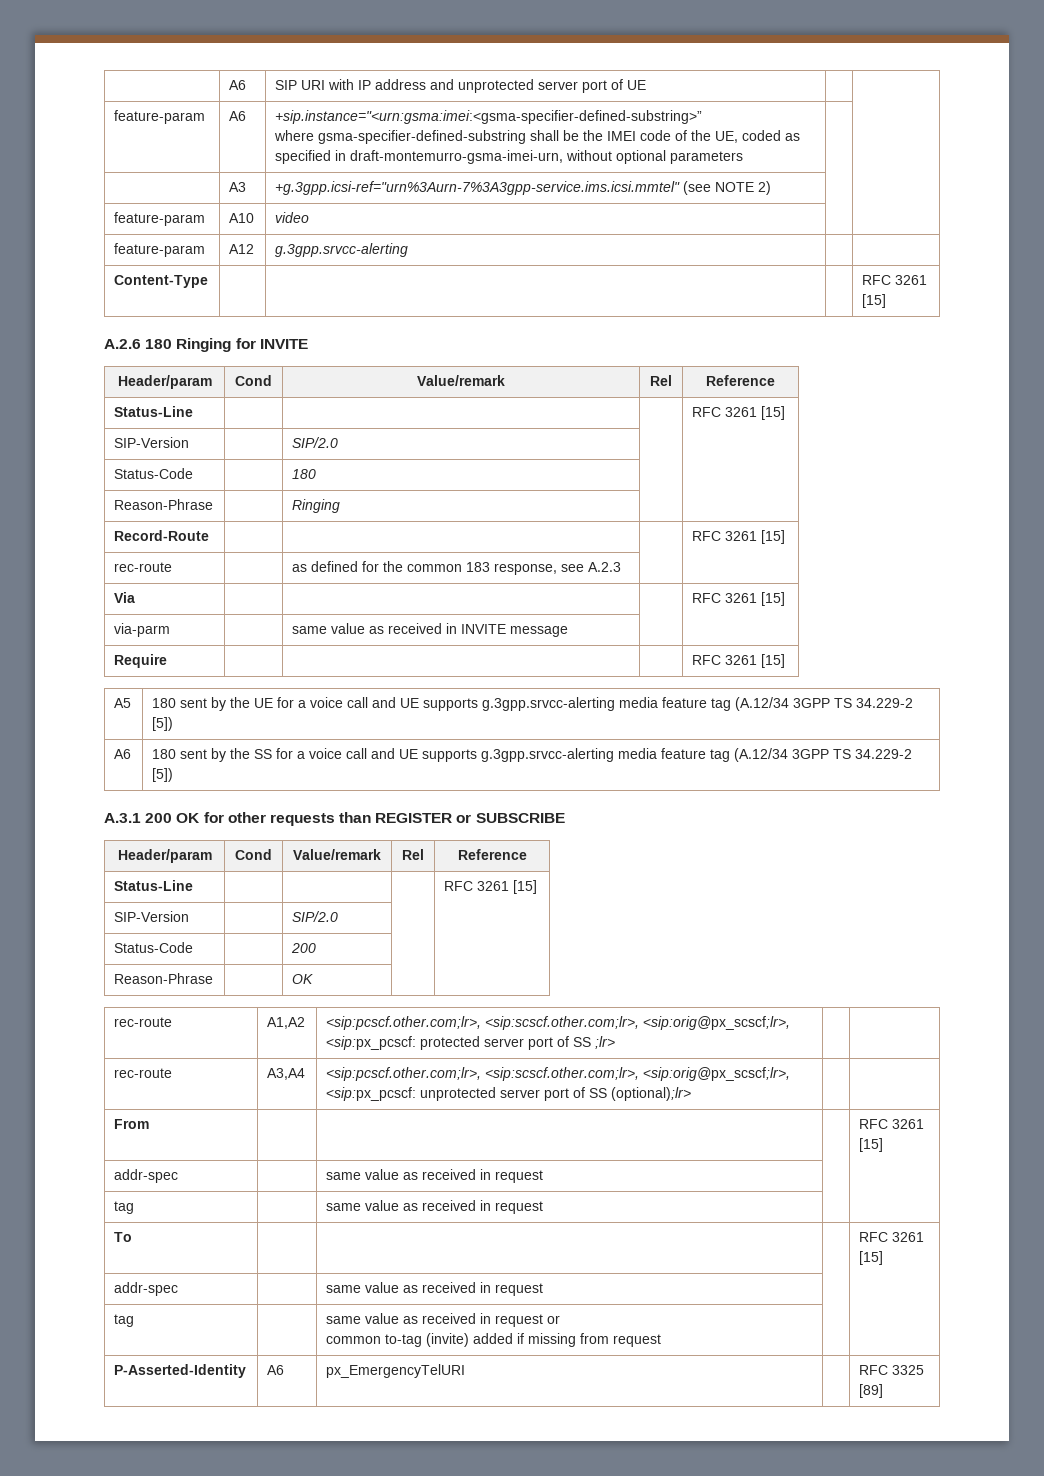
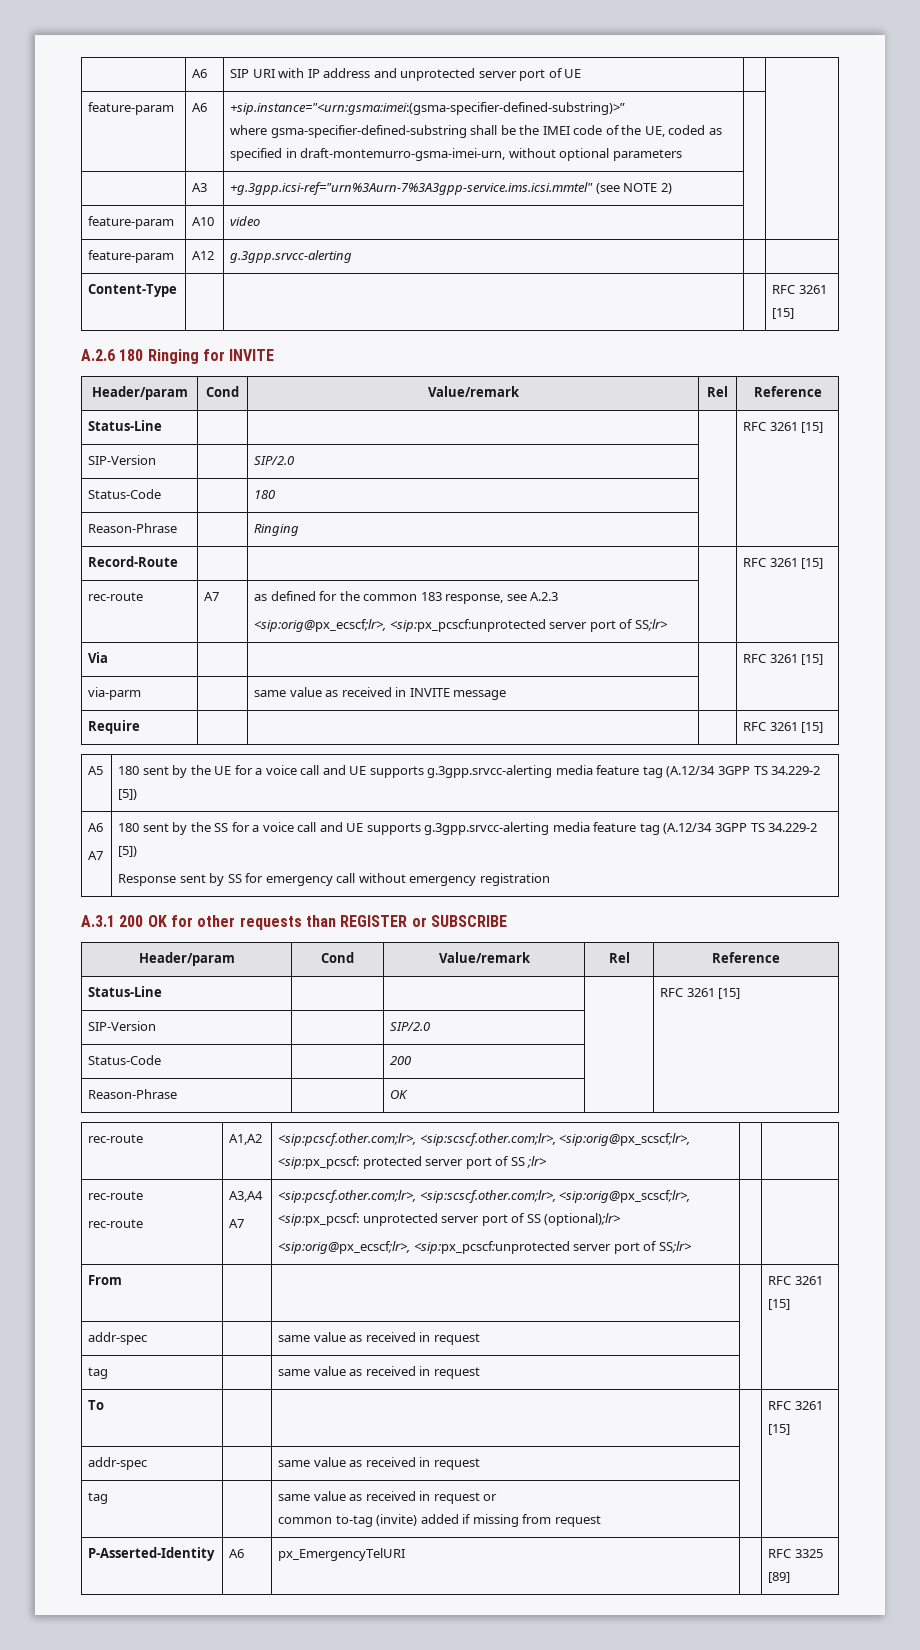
[275,110,703,124] +sip.instance="<urn:gsma:imei:<gsma-specifier-defined-substring>” -> [230,102,626,115] +sip.instance="<urn:gsma:imei:(gsma-specifier-defined-substring)>”
(173, 567) none -> [204,592,220,601] A7
(622, 567) none -> [254,619,668,632] // <sip:orig@px_ecscf;lr>, <sip:px_pcscf:unprotected server port of SS;lr>
(132, 754) none -> [88,851,104,860] // A7
(174, 775) none -> [118,873,550,886] // Response sent by SS for emergency call without emergency registration
(173, 1073) none -> [88,1219,144,1228] // rec-route
(306, 1074) none -> [229,1219,245,1228] // A7
(692, 1094) none -> [278,1241,692,1254] // <sip:orig@px_ecscf;lr>, <sip:px_pcscf:unprotected server port of SS;lr>

